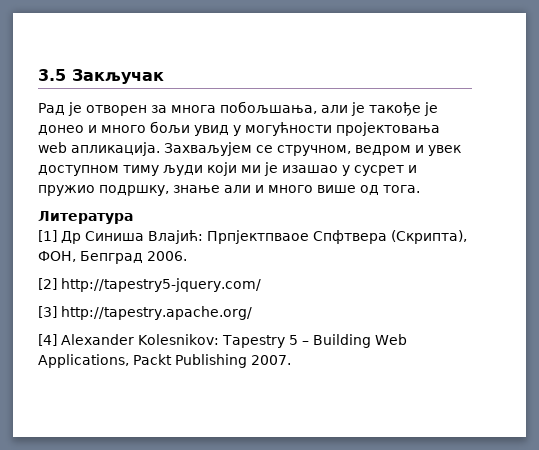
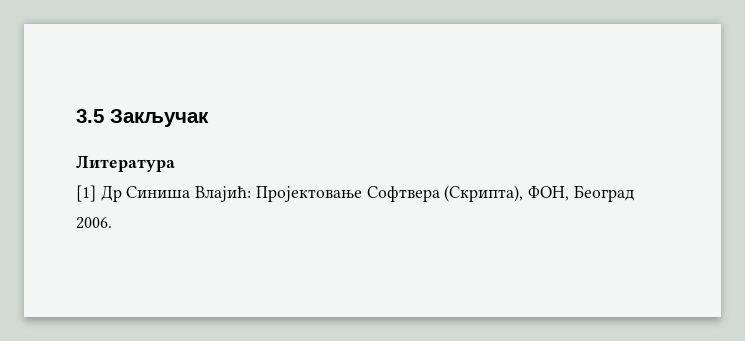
[38,101,438,116] [38,121,440,136] [38,142,461,156] [38,162,417,176] [38,185,420,196] // Рад је отворен за многа побољшања, али је такође је донео и много бољи увид у могућности пројектовања web апликација. Захваљујем се стручном, ведром и увек доступном тиму људи који ми је изашао у сусрет и пружио подршку, знање али и много више од тога. -> (209, 118) none
[207,230,387,244] Прпјектпваое Спфтвера -> [255,186,440,202] Прoјектовање Сoфтвера
[80,251,143,264] Бепград -> [573,185,634,202] Беoград
[38,278,261,292] [38,306,252,320] [38,334,407,348] [38,354,291,368] // [2] http://tapestry5-jquery.com/ // [3] http://tapestry.apache.org/ // [4] Alexander Kolesnikov: Tapestry 5 – Building Web Applications, Packt Publishing 2007. -> (112, 223) none

